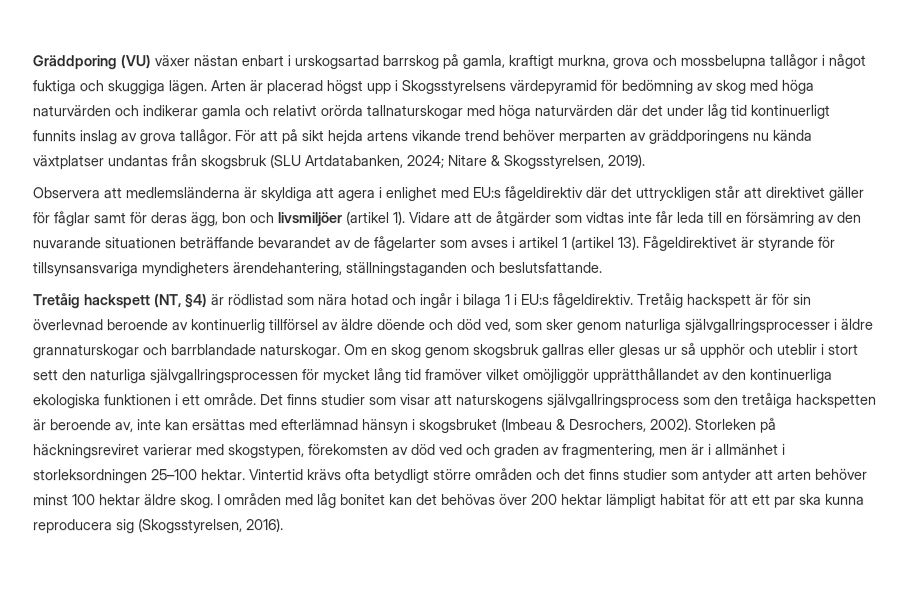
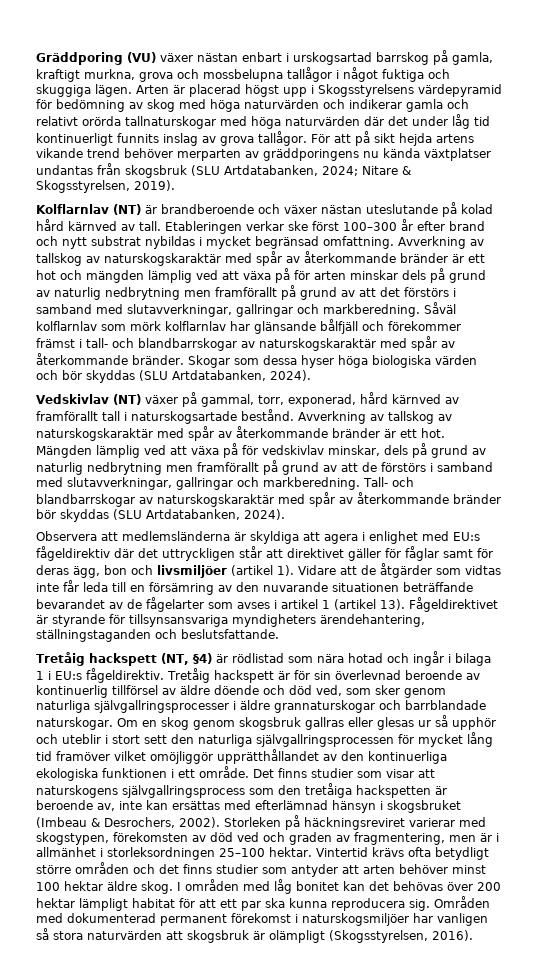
(645, 160) none -> [36,202,493,217] [36,219,485,234] [36,236,484,249] [36,251,485,266] [36,268,486,283] [36,285,456,300] [36,302,456,317] [36,319,461,334] [36,336,455,351] [36,353,477,368] [36,370,311,383] [36,392,459,407] [36,409,452,424] [36,426,445,441] [36,443,486,458] [36,460,493,475] [36,477,414,490] [36,492,501,507] [36,509,285,522] // Kolflarnlav (NT) är brandberoende och växer nästan uteslutande på kolad hård kärnved av tall. Etableringen verkar ske först 100–300 år efter brand och nytt substrat nybildas i mycket begränsad omfattning. Avverkning av tallskog av naturskogskaraktär med spår av återkommande bränder är ett hot och mängden lämplig ved att växa på för arten minskar dels på grund av naturlig nedbrytning men framförallt på grund av att det förstörs i samband med slutavverkningar, gallringar och markberedning. Såväl kolflarnlav som mörk kolflarnlav har glänsande bålfjäll och förekommer främst i tall- och blandbarrskogar av naturskogskaraktär med spår av återkommande bränder. Skogar som dessa hyser höga biologiska värden och bör skyddas (SLU Artdatabanken, 2024). // Vedskivlav (NT) växer på gammal, torr, exponerad, hård kärnved av framförallt tall i naturskogsartade bestånd. Avverkning av tallskog av naturskogskaraktär med spår av återkommande bränder är ett hot. Mängden lämplig ved att växa på för vedskivlav minskar, dels på grund av naturlig nedbrytning men framförallt på grund av att de förstörs i samband med slutavverkningar, gallringar och markberedning. Tall- och blandbarrskogar av naturskogskaraktär med spår av återkommande bränder bör skyddas (SLU Artdatabanken, 2024).
[116,519,135,534] sig -> [409,896,490,911] [36,913,488,926] [36,928,325,943] sig. Områden med dokumenterad permanent förekomst i naturskogsmiljöer har vanligen så stora naturvärden att skogsbruk är olämpligt

